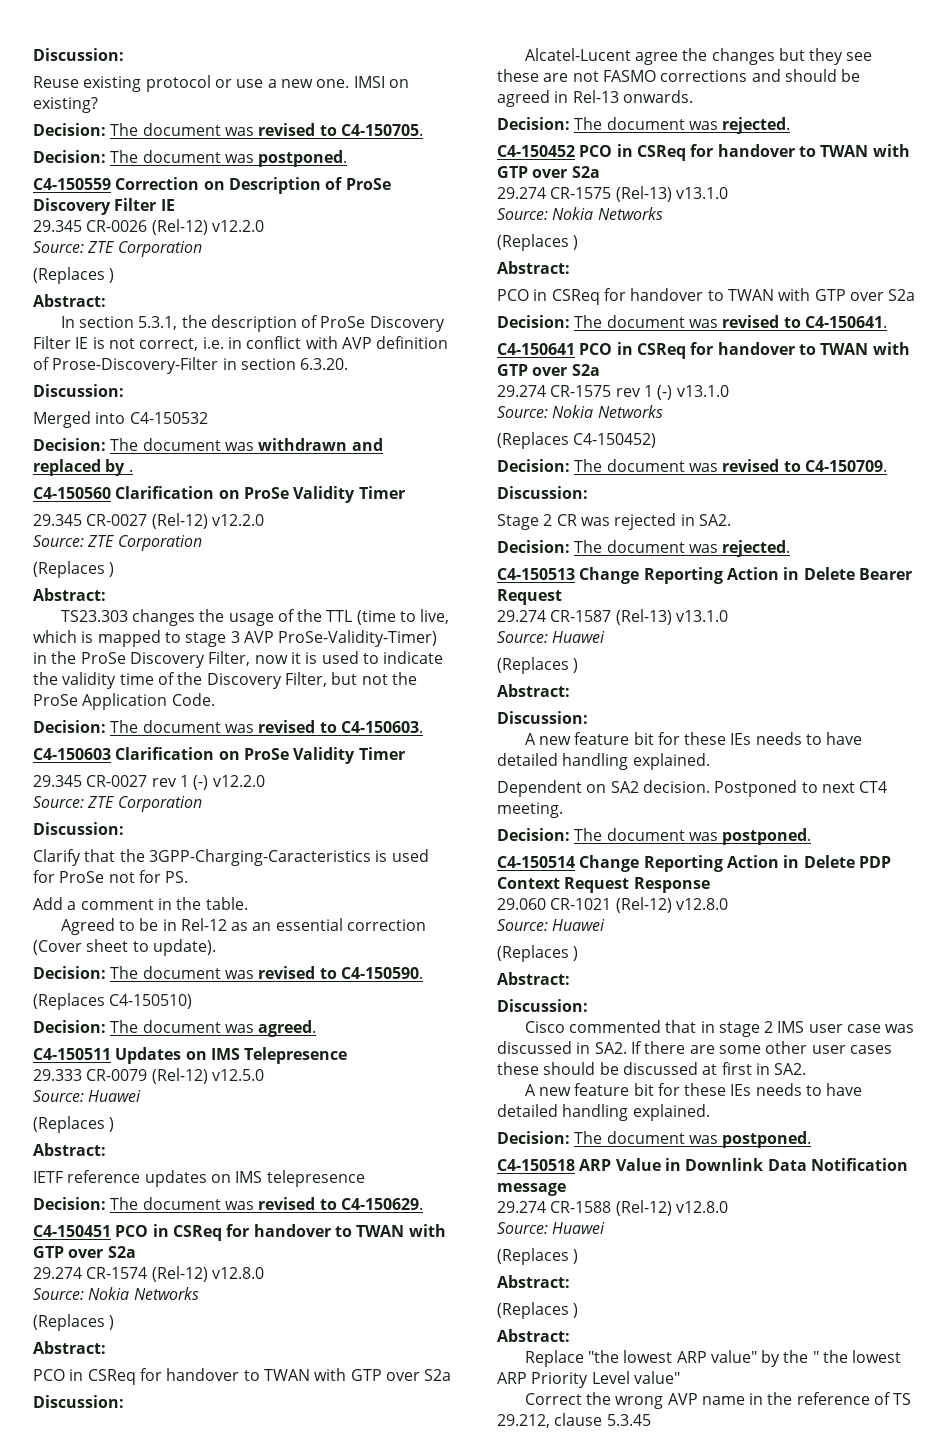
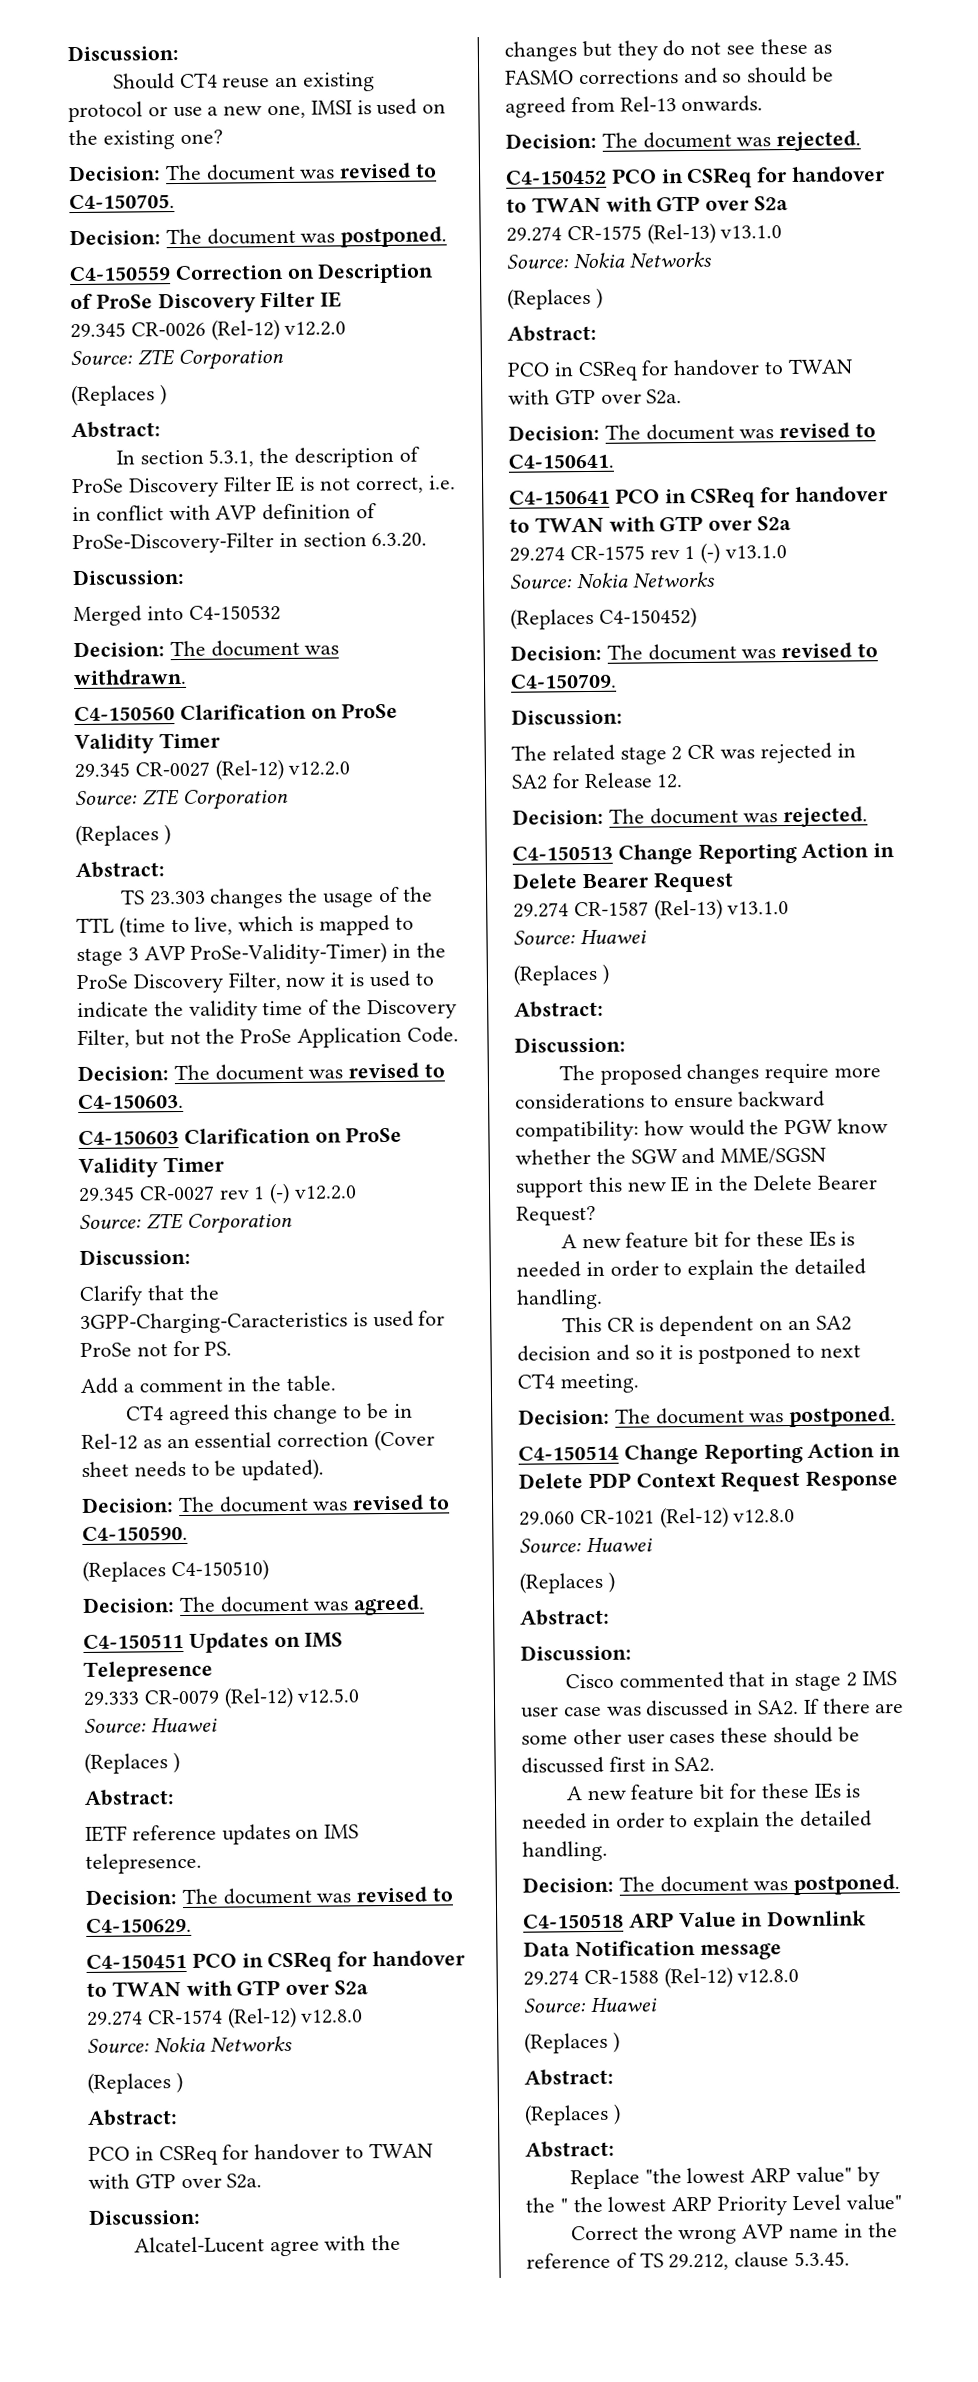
[33,48,124,61] [33,76,79,88] Discussion: // Reuse -> [67,44,179,62] [112,72,299,90] Discussion: // Should CT4 reuse an
[316,76,409,88] [33,97,98,113] one. IMSI on existing? -> [267,98,447,119] [68,129,223,150] one, IMSI is used on the existing one?
[52,357,219,374] Prose-Discovery-Filter -> [72,532,274,555] ProSe-Discovery-Filter
[258,438,383,451] [33,459,133,476] withdrawn and replaced by . -> [73,668,187,686] withdrawn.
[60,610,128,622] TS23.303 -> [120,889,206,906] TS 23.303
[60,918,115,935] Agreed -> [125,1403,339,1426] CT4 agreed this change
[132,939,216,956] to update). -> [133,1458,325,1481] needs to be updated).
[266,1170,365,1187] telepresence -> [85,1852,202,1874] telepresence.
[424,1369,452,1381] S2a -> [226,2173,263,2189] S2a.
(678, 58) none -> [324,2235,367,2251] with
[846,52,873,61] [497,69,599,82] see these are not -> [662,38,832,57] do not see these as
(781, 75) none -> [722,73,743,83] so
[554,91,569,103] in -> [570,96,615,113] from
[888,289,916,301] S2a -> [646,389,683,405] S2a.
[497,514,539,530] Stage -> [511,744,667,765] The related stage
[698,514,731,526] SA2. -> [511,772,684,790] SA2 for Release 12.
[524,732,863,745] [497,753,710,770] [497,780,798,797] // A new feature bit for these IEs needs to have detailed handling explained. // Dependent on SA2 decision. Postponed -> [558,1063,881,1085] [515,1090,826,1110] [515,1118,889,1142] [515,1146,827,1165] [515,1174,878,1198] [516,1205,596,1226] [560,1230,856,1249] [516,1258,866,1281] [516,1288,603,1310] [561,1315,852,1337] [517,1343,792,1364] // The proposed changes require more considerations to ensure backward compatibility: how would the PGW know whether the SGW and MME/SGSN support this new IE in the Delete Bearer Request? // A new feature bit for these IEs is needed in order to explain the detailed handling. // This CR is dependent on an SA2 decision and so it is postponed
[702,1064,718,1075] at -> (604, 1765) none
[755,1083,863,1096] [497,1104,710,1121] needs to have detailed handling explained. -> [845,1783,861,1798] [522,1810,872,1833] [522,1840,608,1862] is needed in order to explain the detailed handling.
[606,1414,651,1426] 5.3.45 -> [794,2251,851,2267] 5.3.45.

